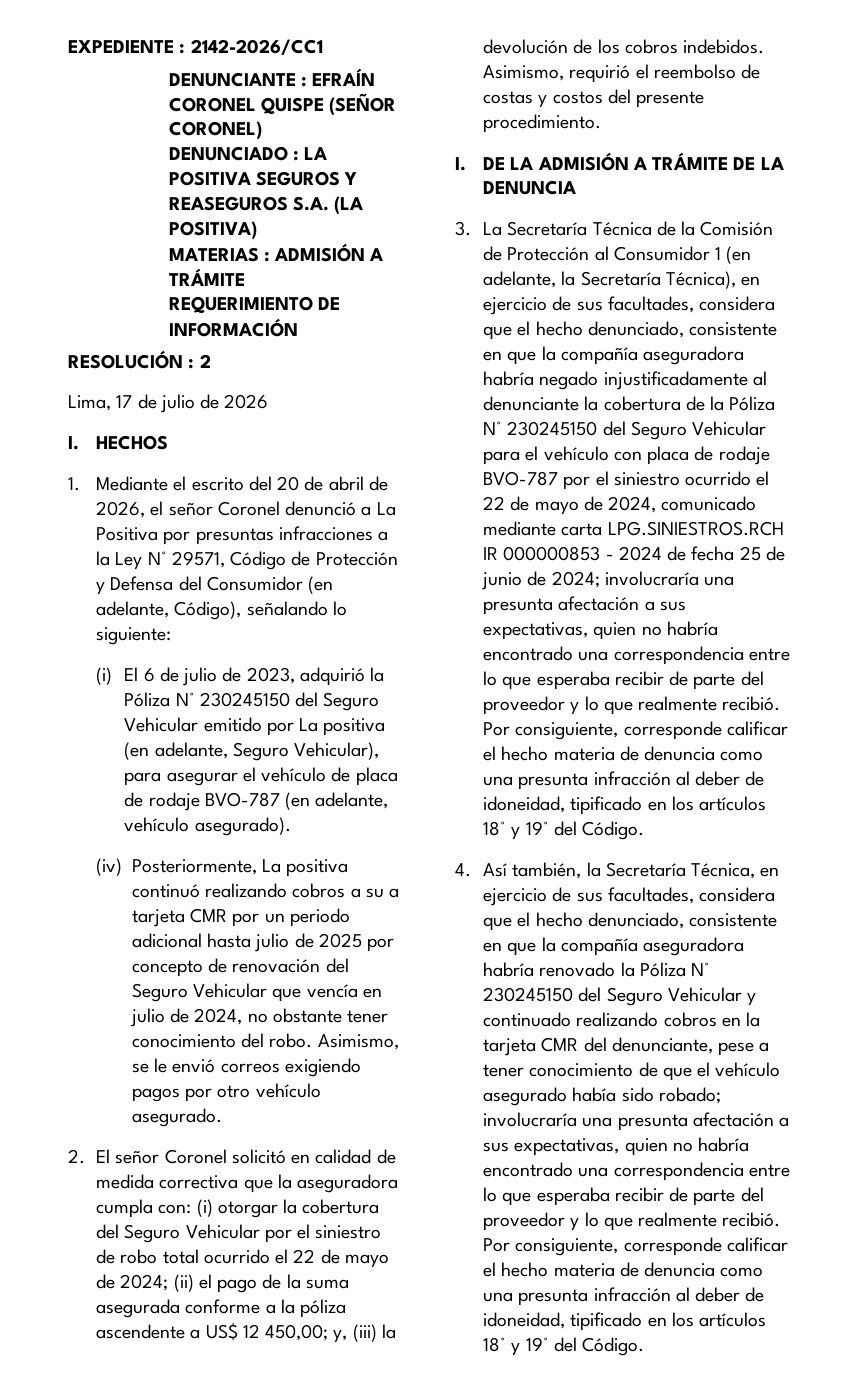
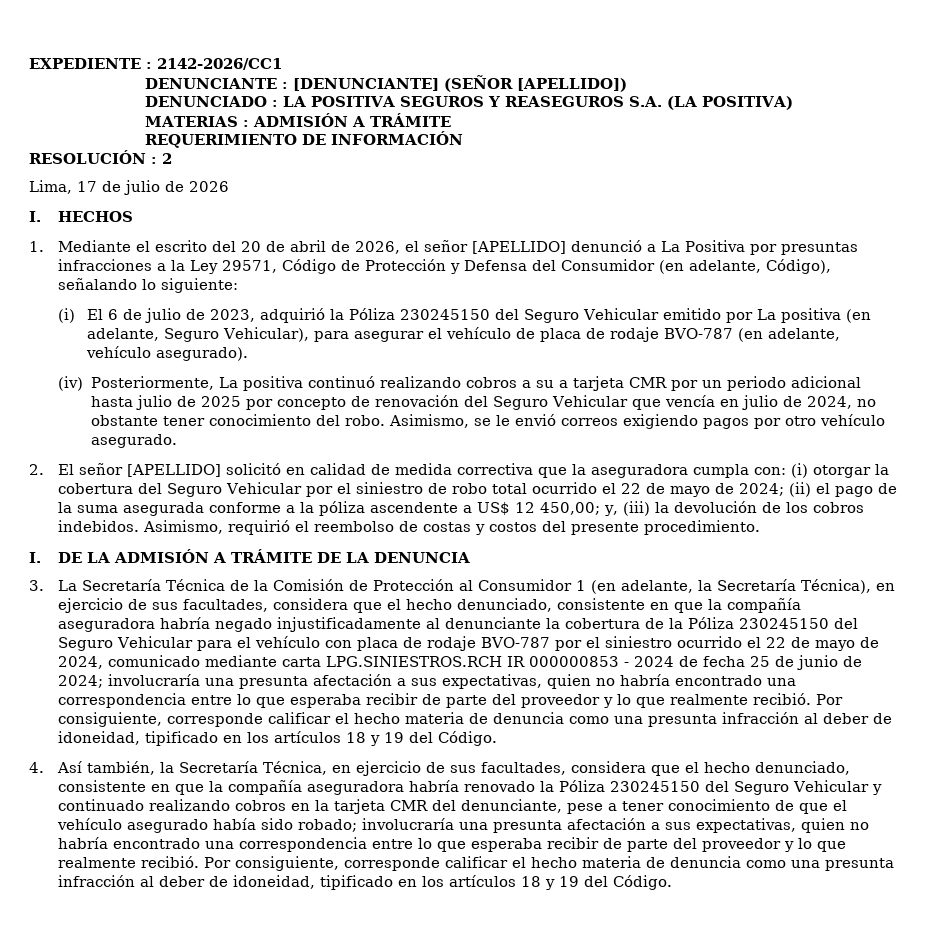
[312,68,376,86] [168,93,397,116] [168,121,262,140] EFRAÍN CORONEL QUISPE (SEÑOR CORONEL) -> [293,75,628,92] [DENUNCIANTE] (SEÑOR [APELLIDO])
[217,501,280,516] Coronel -> [472,241,567,254] [APELLIDO]
[147,551,167,565] N° -> (219, 267) none
[175,692,195,706] N° -> (396, 314) none
[164,1149,227,1164] Coronel -> [127,464,222,477] [APELLIDO]
[483,421,503,435] N° -> (735, 623) none
[483,821,549,840] 18° y 19° -> [346,732,405,746] 18 y 19
[691,962,711,976] N° -> (606, 786) none
[483,1337,549,1356] 18° y 19° -> [521,876,580,890] 18 y 19

